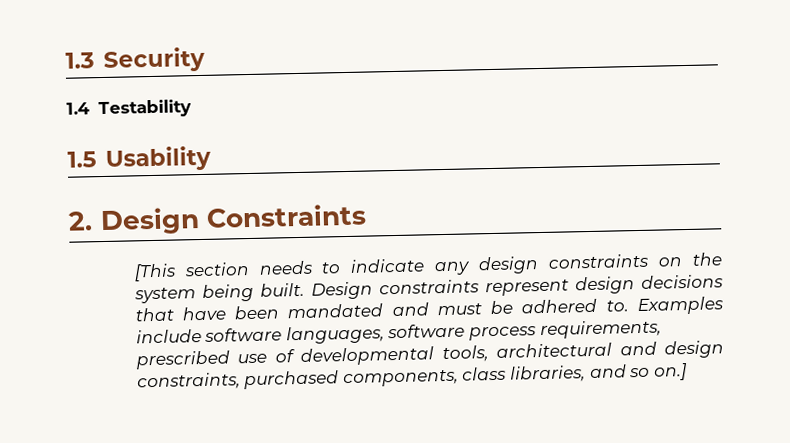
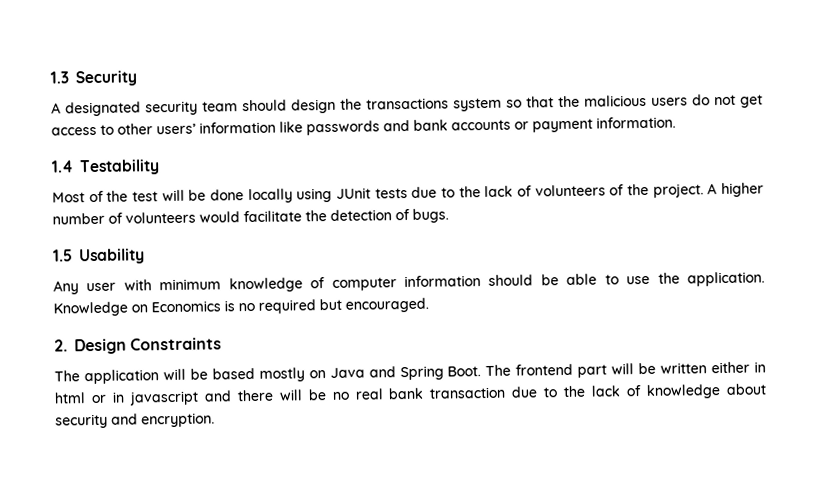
[66,99,193,119] [67,145,211,172] [68,203,368,236] [133,252,722,282] [133,274,723,304] [134,296,723,322] [135,319,662,345] [135,340,724,370] [136,363,688,391] 1.4 Testability // 1.5 Usability // 2. Design Constraints // [This section needs to indicate any design constraints on the system being built. Design constraints represent design decisions that have been mandated and must be adhered to. Examples include software languages, software process requirements, prescribed use of developmental tools, architectural and design constraints, purchased components, class libraries, and so on.] -> [51,94,763,117] [51,116,676,136] [51,159,160,176] [52,182,764,204] [52,208,449,225] [53,248,145,265] [53,271,766,295] [53,297,429,317] [54,337,223,355] [54,361,767,385] [54,383,767,406] [55,412,215,429] A designated security team should design the transactions system so that the malicious users do not get access to other users’ information like passwords and bank accounts or payment information. // 1.4 Testability // Most of the test will be done locally using JUnit tests due to the lack of volunteers of the project. A higher number of volunteers would facilitate the detection of bugs. // 1.5 Usability // Any user with minimum knowledge of computer information should be able to use the application. Knowledge on Economics is no required but encouraged. // 2. Design Constraints // The application will be based mostly on Java and Spring Boot. The frontend part will be written either in html or in javascript and there will be no real bank transaction due to the lack of knowledge about security and encryption.

